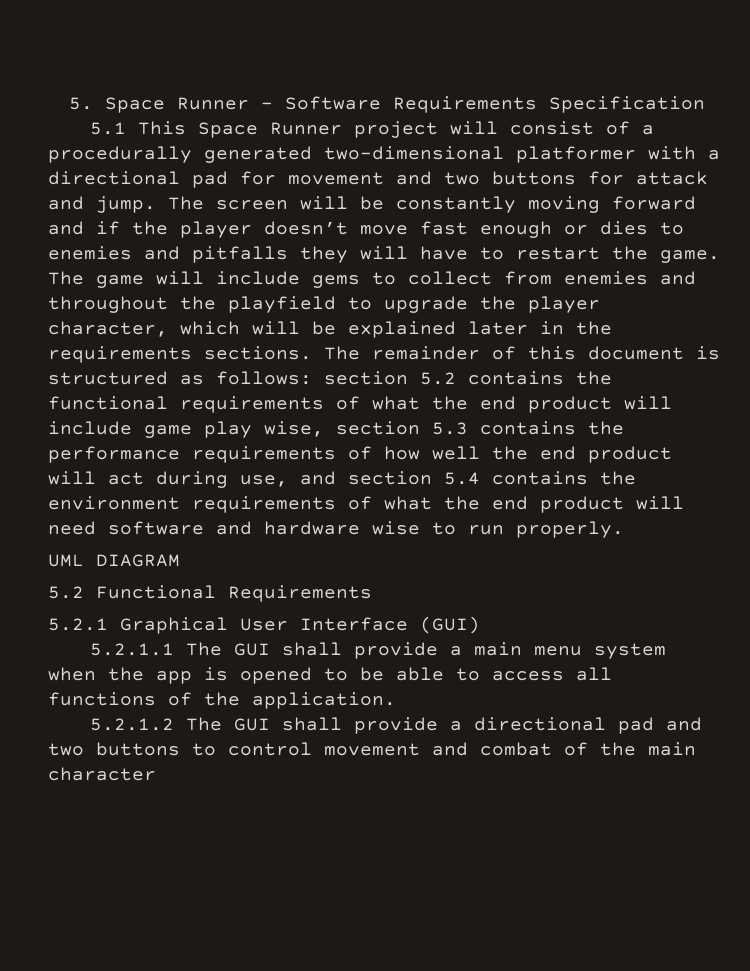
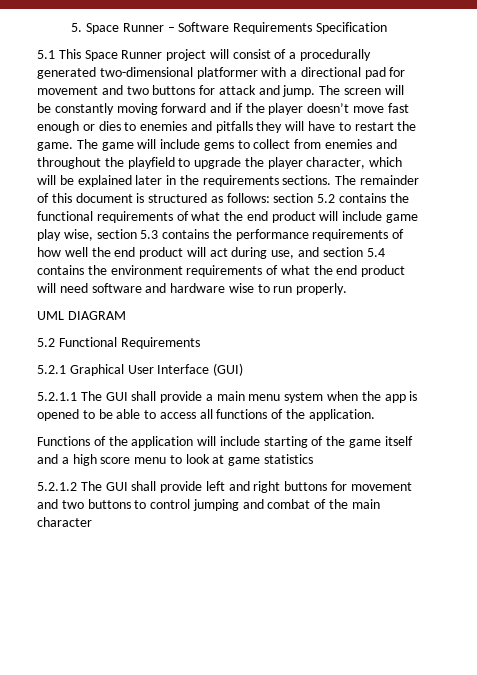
(396, 700) none -> [37,436,413,448] [37,454,314,466] // Functions of the application will include starting of the game itself and a high score menu to look at game statistics
[450,717,655,734] a directional pad -> [205,481,412,493] left and right buttons for movement
[324,743,420,756] movement -> [192,499,239,511] jumping

